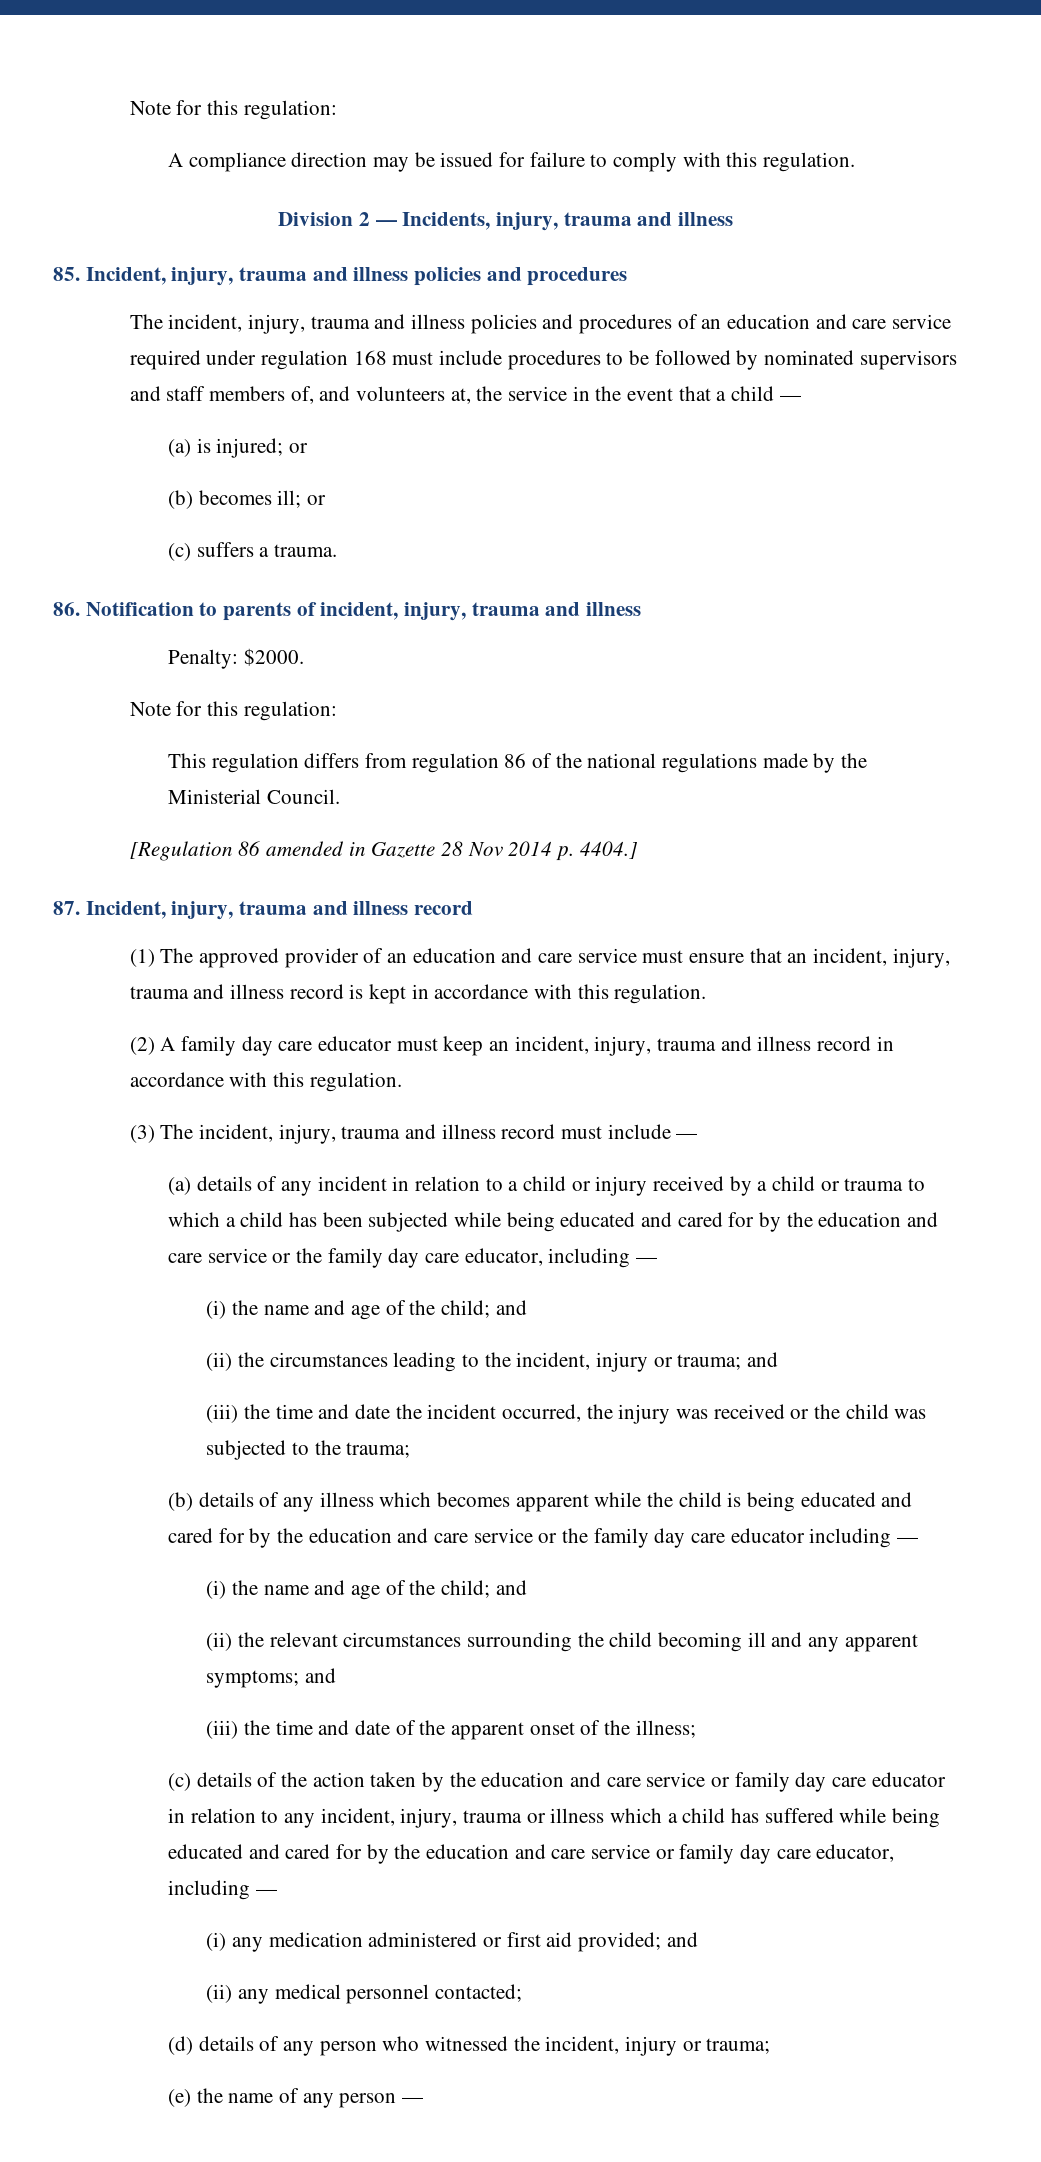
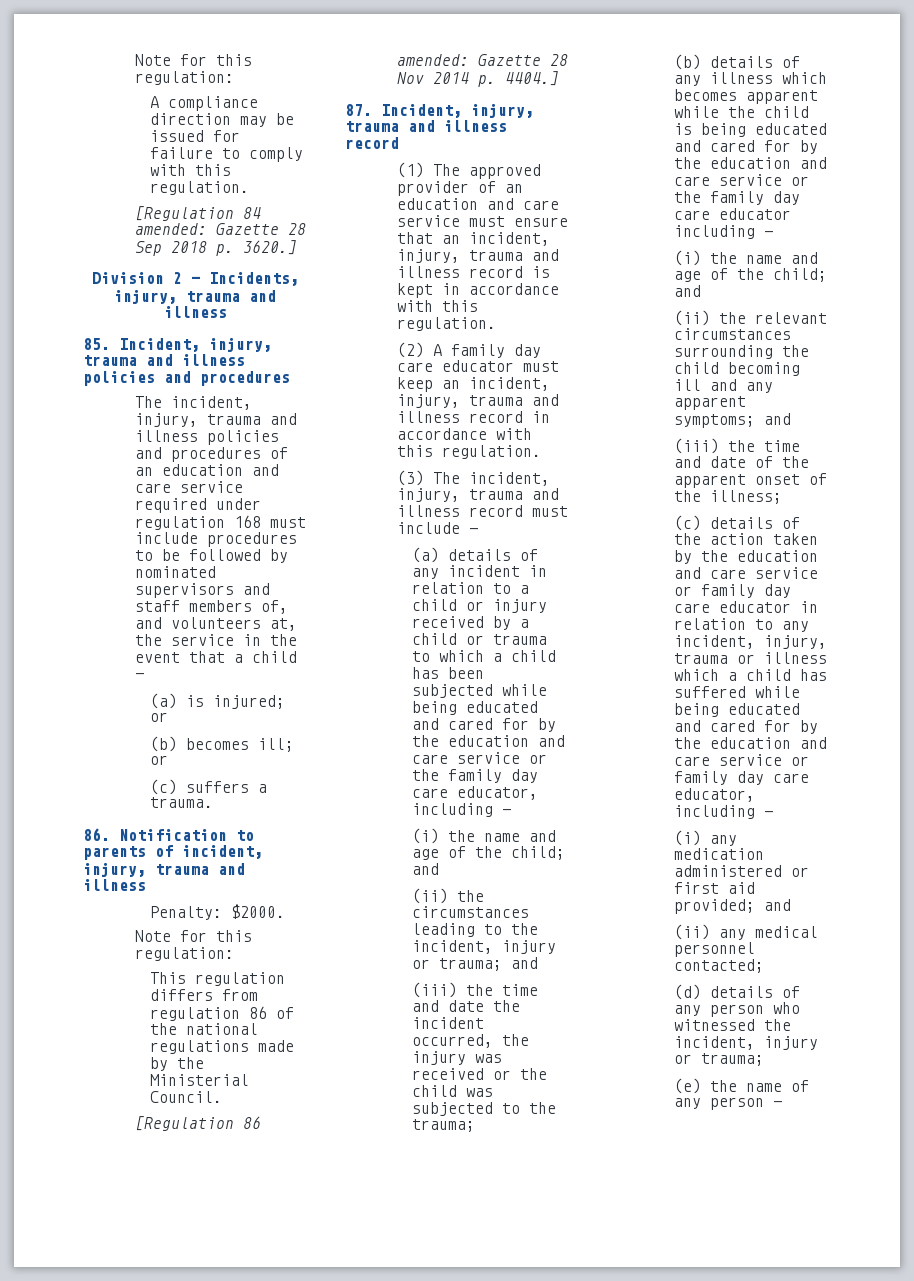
(855, 162) none -> [134,206,261,221] [134,223,306,235] [134,240,297,256] // [Regulation 84 amended: Gazette 28 Sep 2018 p. 3620.]
[265,841,366,856] amended in -> [396,54,469,66] amended:

